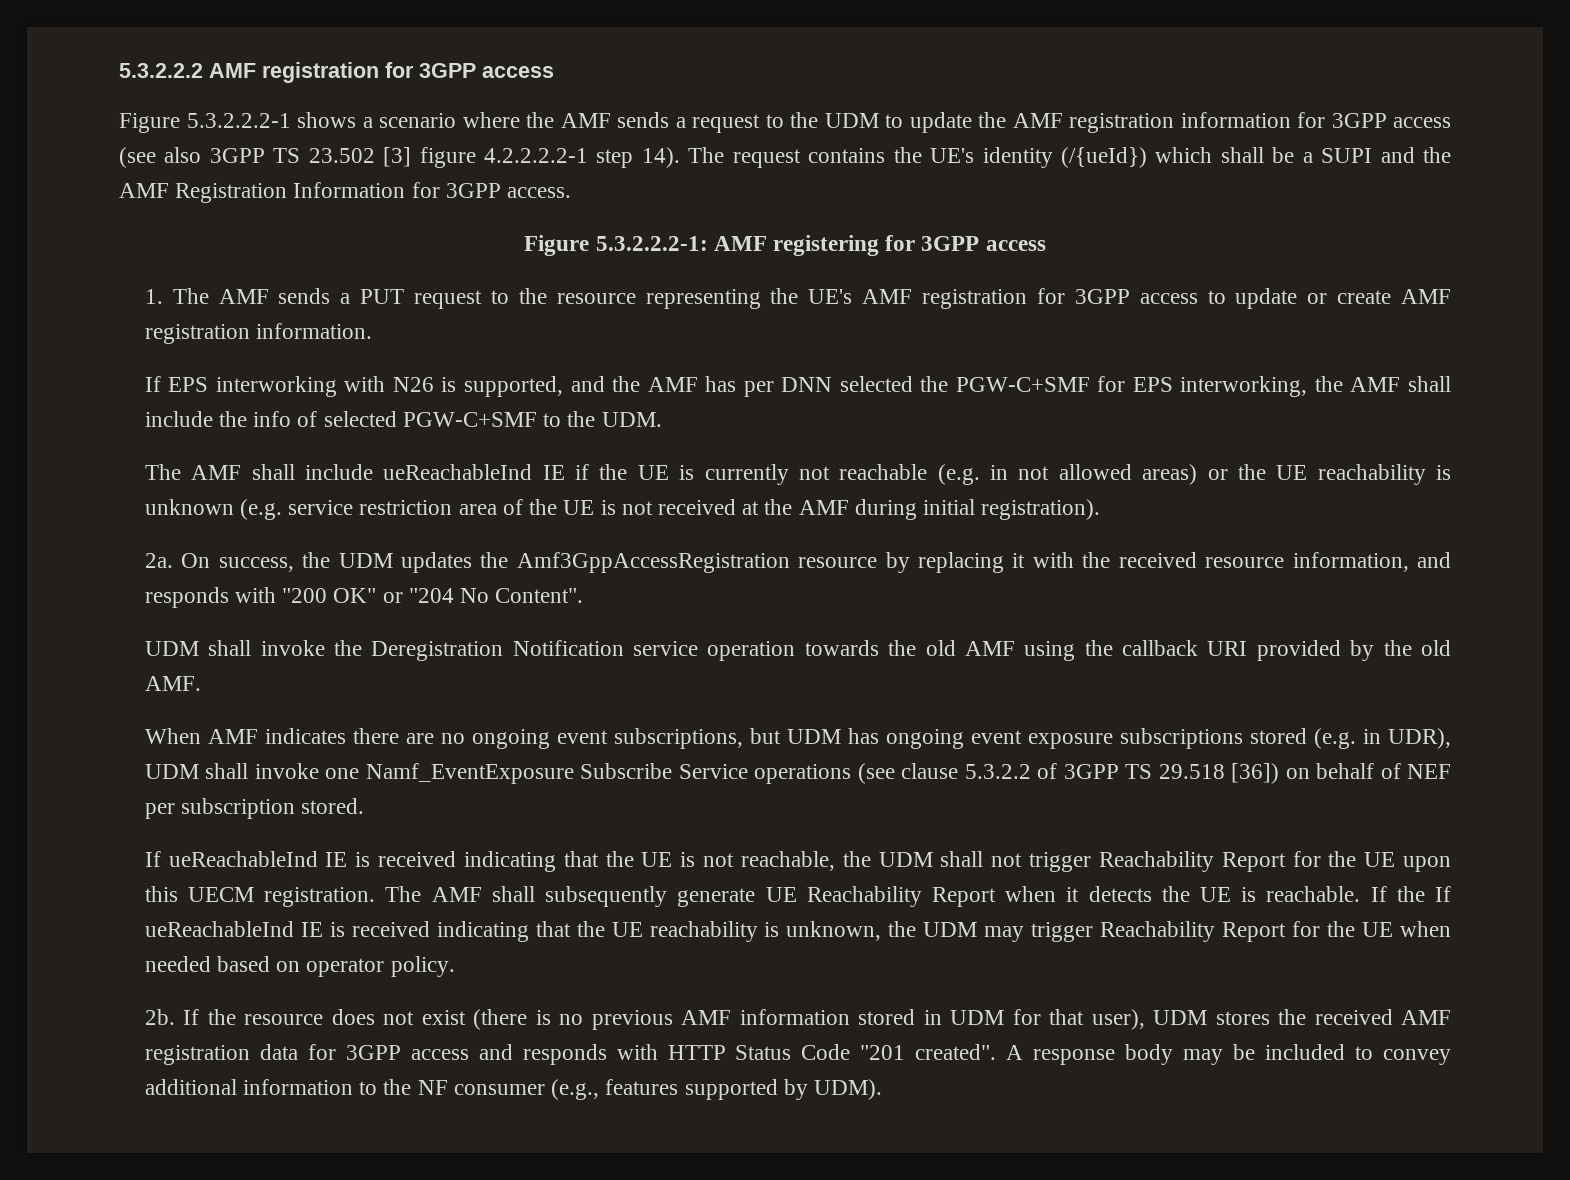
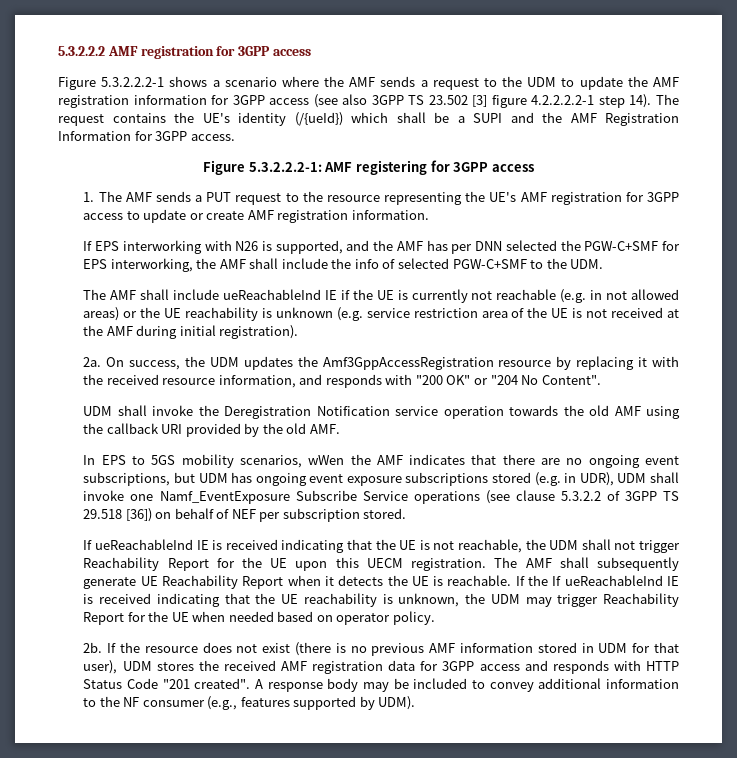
[144,728,201,744] When -> [83,454,371,468] In EPS to 5GS mobility scenarios, wWen the
(346, 736) none -> [471,454,497,465] that

